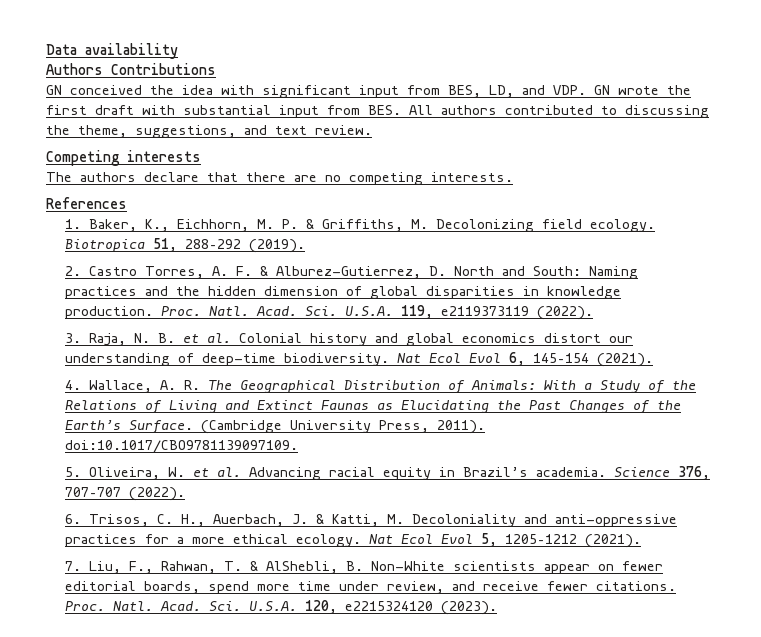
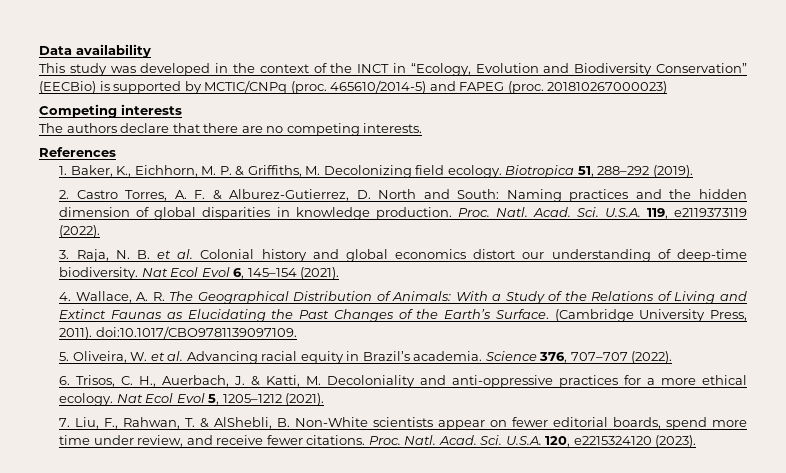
[46,63,216,75] [46,85,691,98] [46,105,709,118] [46,125,372,138] Authors Contributions // GN conceived the idea with significant input from BES, LD, and VDP. GN wrote the first draft with substantial input from BES. All authors contributed to discussing the theme, suggestions, and text review. -> [39,63,747,76] [39,80,668,94] This study was developed in the context of the INCT in “Ecology, Evolution and Biodiversity Conservation” (EECBio) is supported by MCTIC/CNPq (proc. 465610/2014-5) and FAPEG (proc. 201810267000023)

